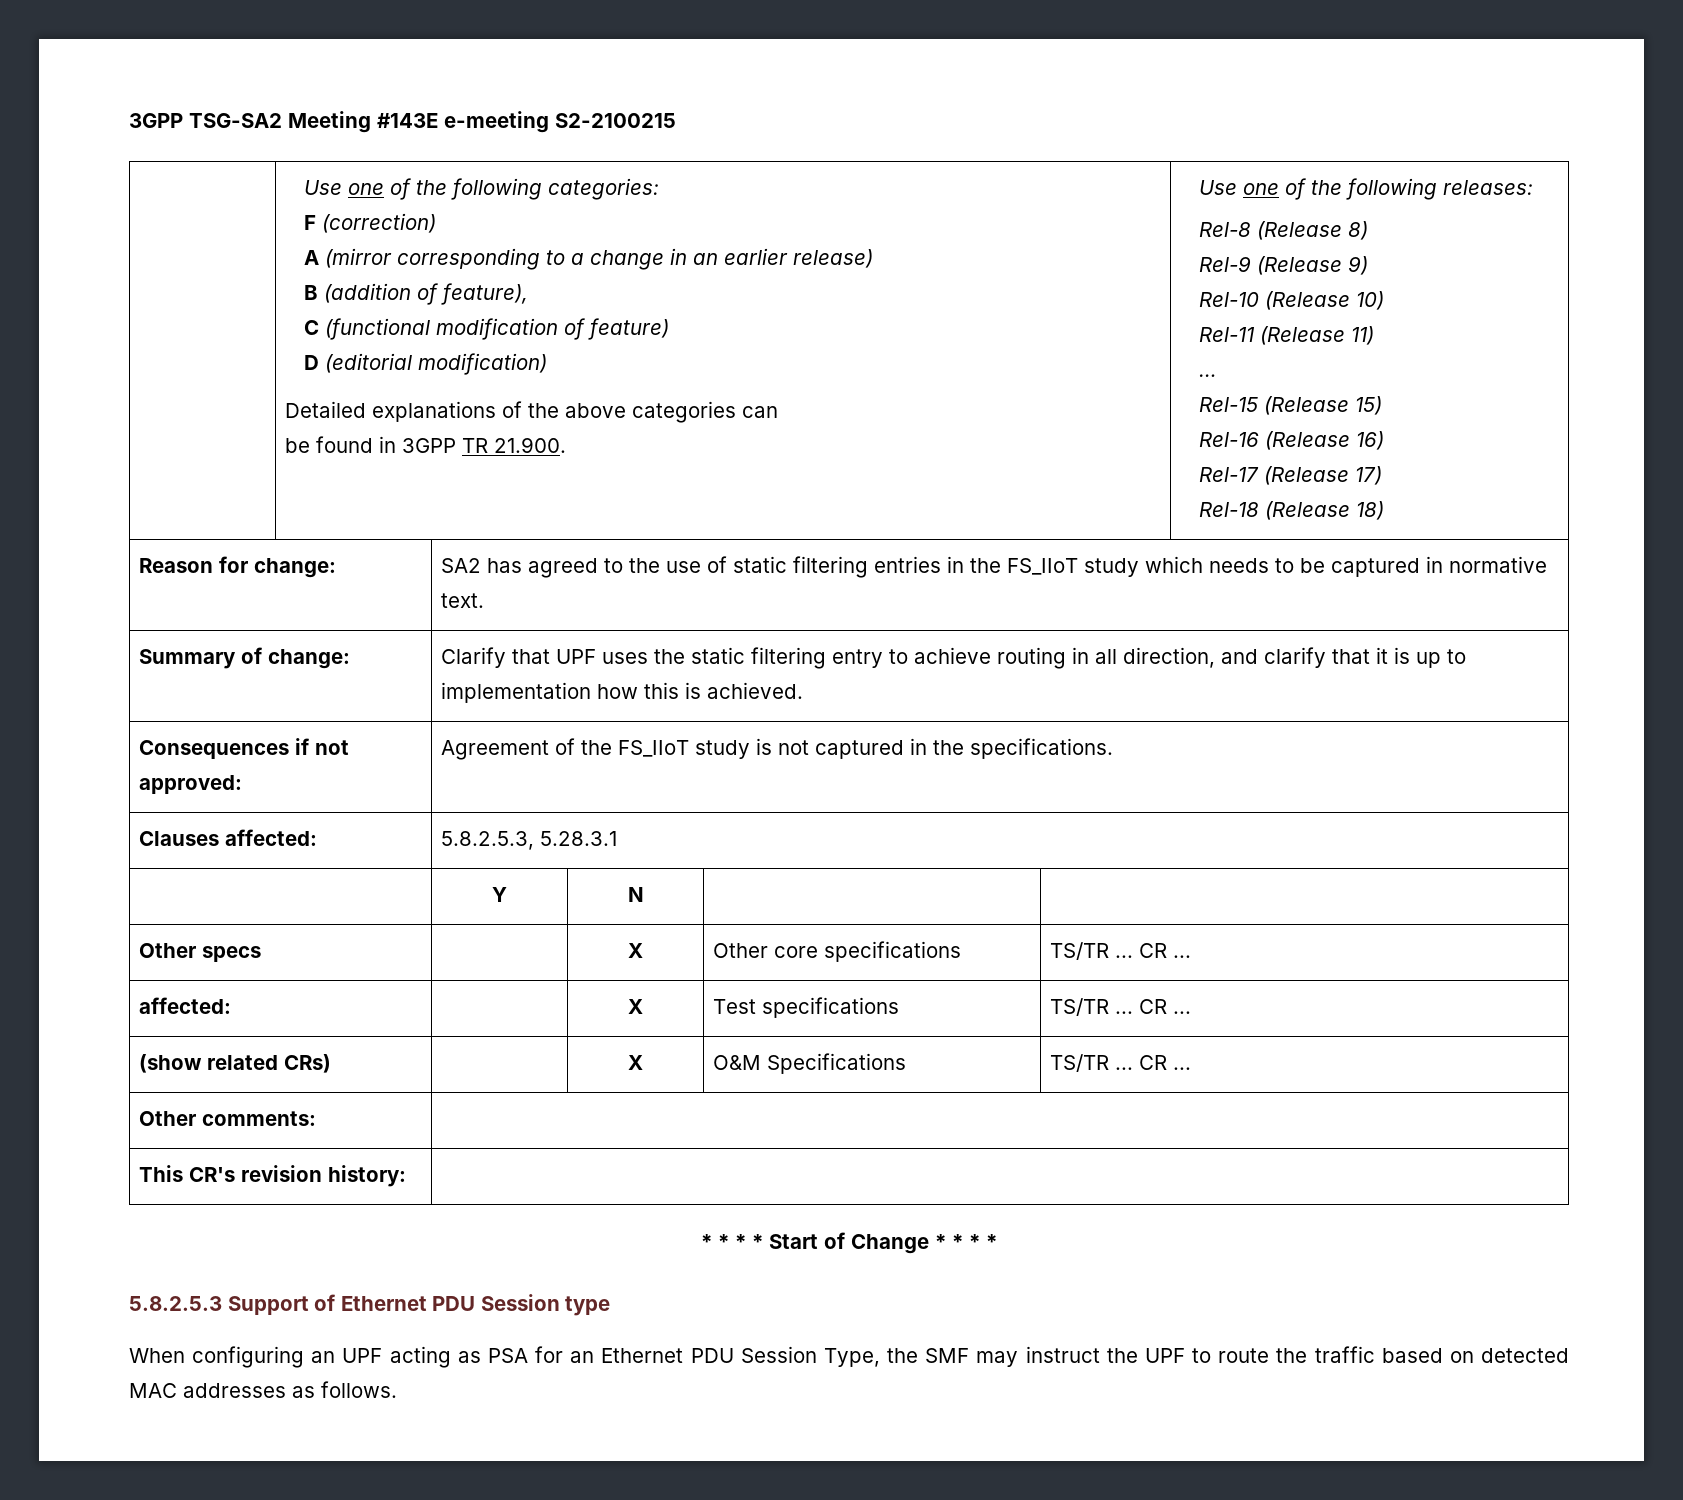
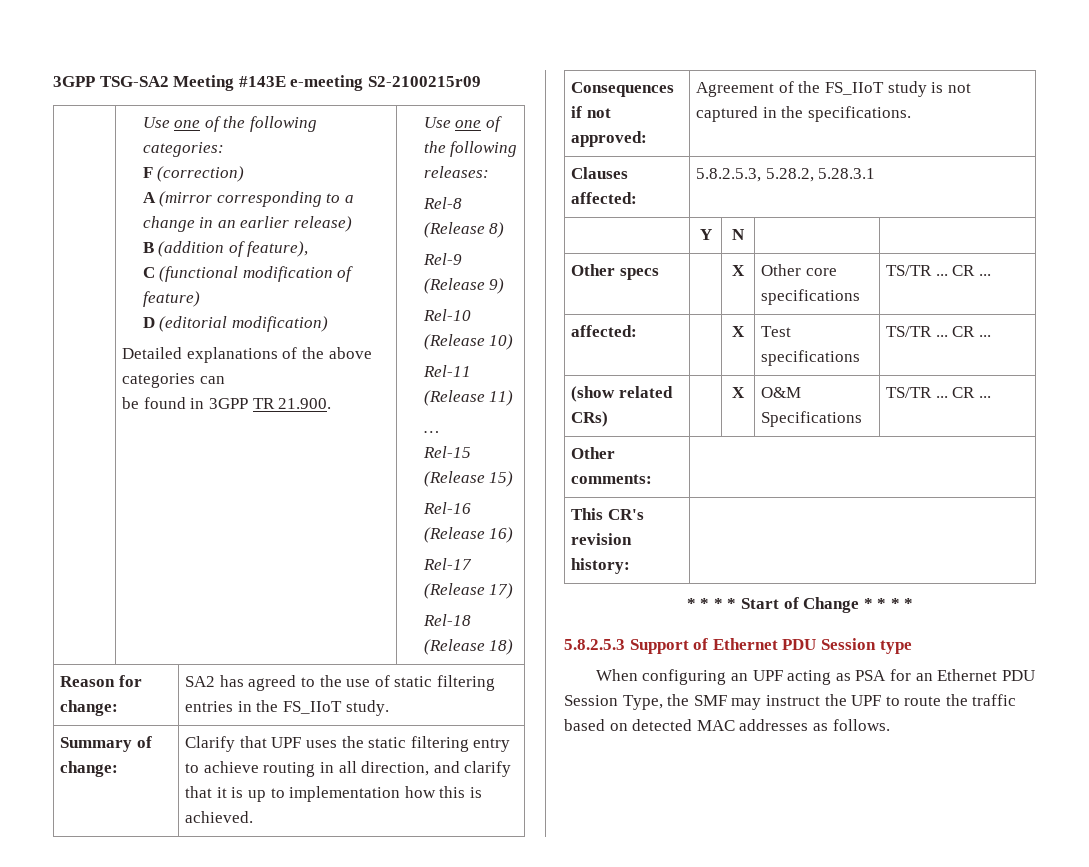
[555,113,676,128] S2-2100215 -> [367,76,481,87] S2-2100215r09
[1084,556,1548,577] [441,593,485,608] study which needs to be captured in normative text. -> [345,700,389,716] study.
(535, 840) none -> [765,168,814,182] 5.28.2,

